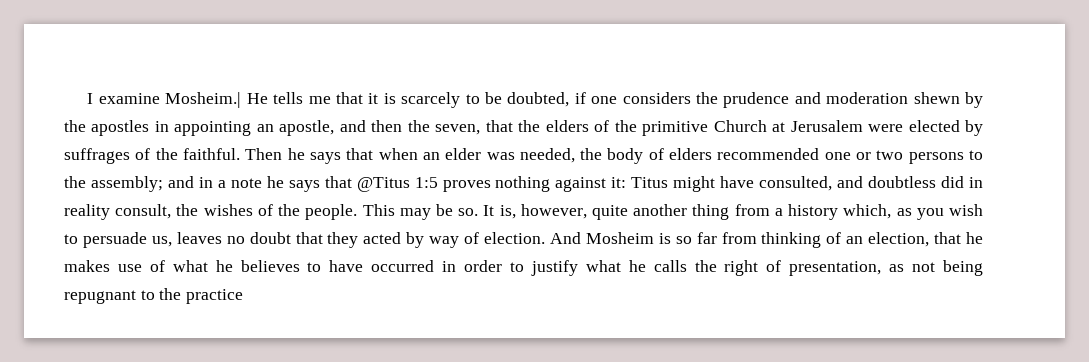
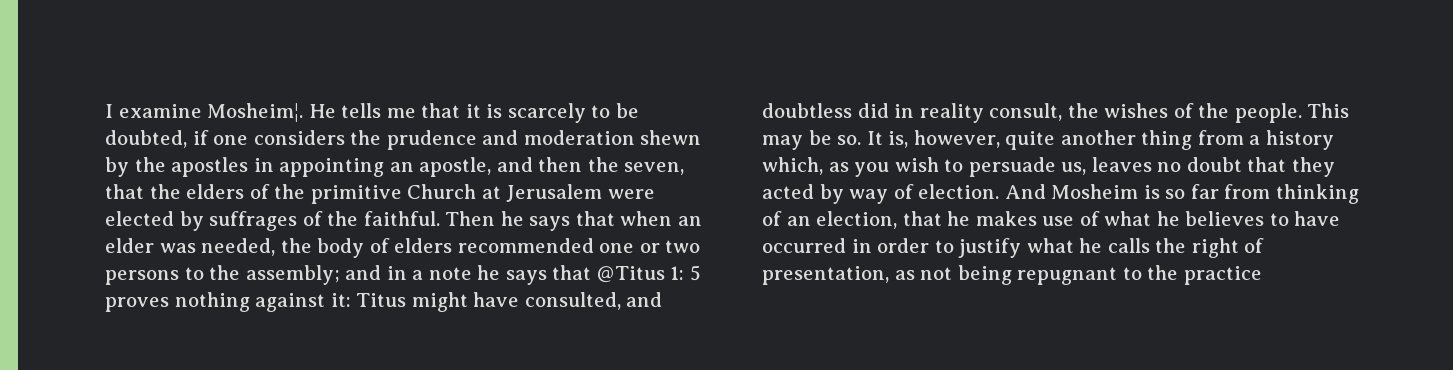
[165,92,242,108] Mosheim.| -> [207,103,304,122] Mosheim¦.
[414,177,438,188] 1:5 -> [670,265,701,281] 1: 5

